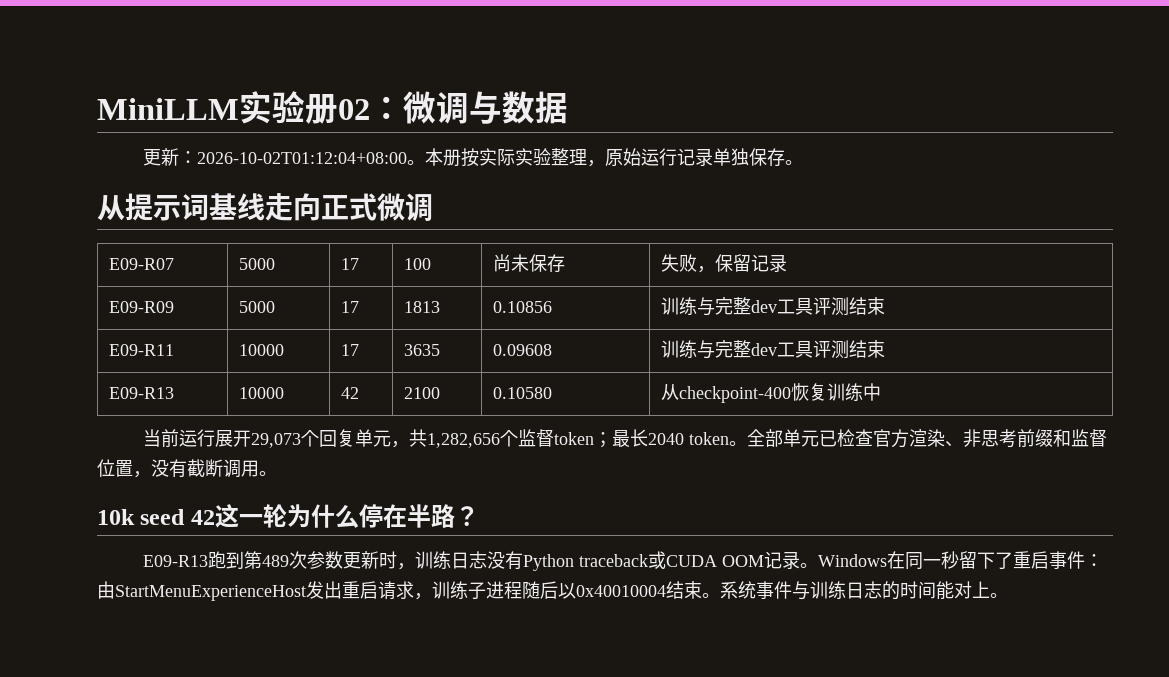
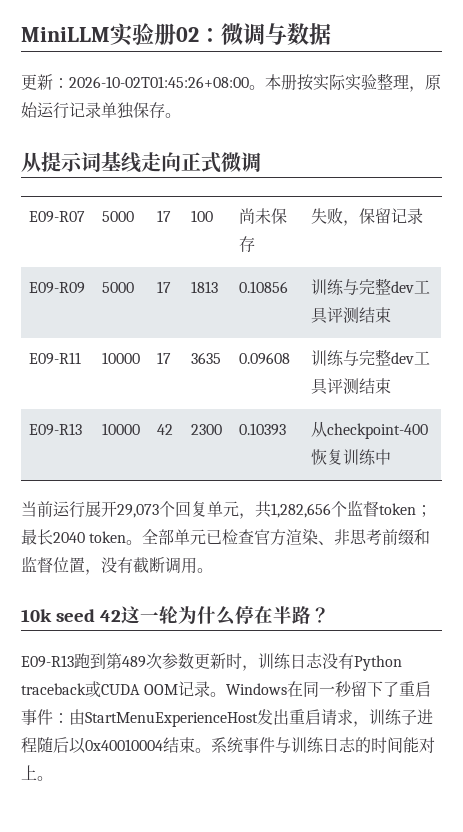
[196,152,407,164] 2026-10-02T01:12:04+08:00 -> [69,76,249,88] 2026-10-02T01:45:26+08:00
[404,387,441,399] [493,387,553,399] 2100 | 0.10580 -> [191,424,223,435] [239,423,287,436] 2300 | 0.10393

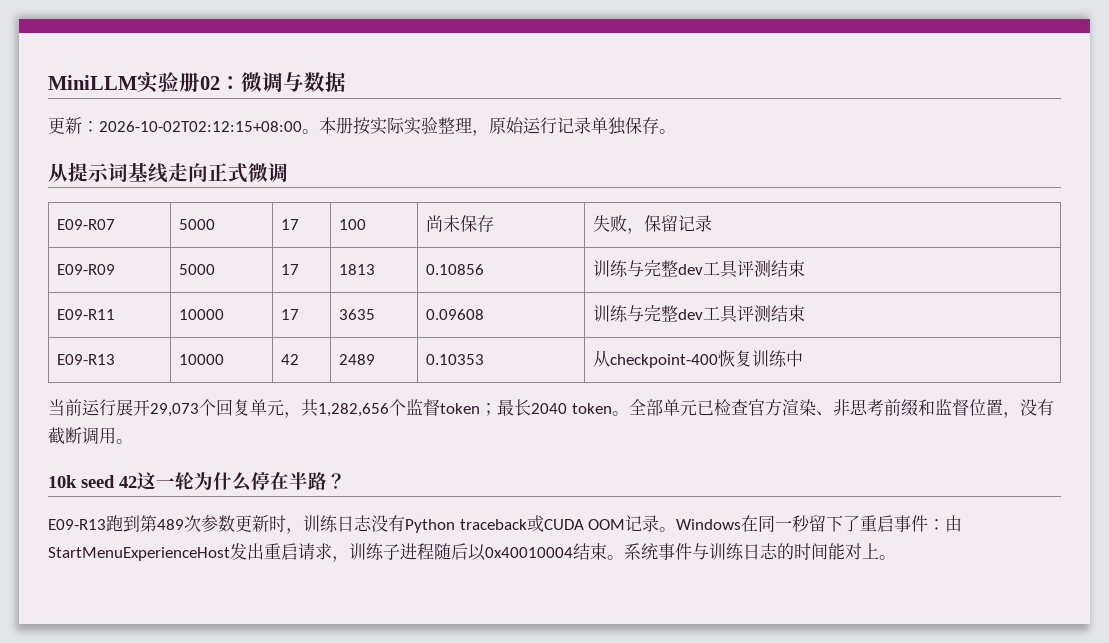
[69,76,249,88] 2026-10-02T01:45:26+08:00 -> [99,121,302,132] 2026-10-02T02:12:15+08:00
[191,424,223,435] [239,423,287,436] 2300 | 0.10393 -> [338,354,375,365] [425,354,484,365] 2489 | 0.10353

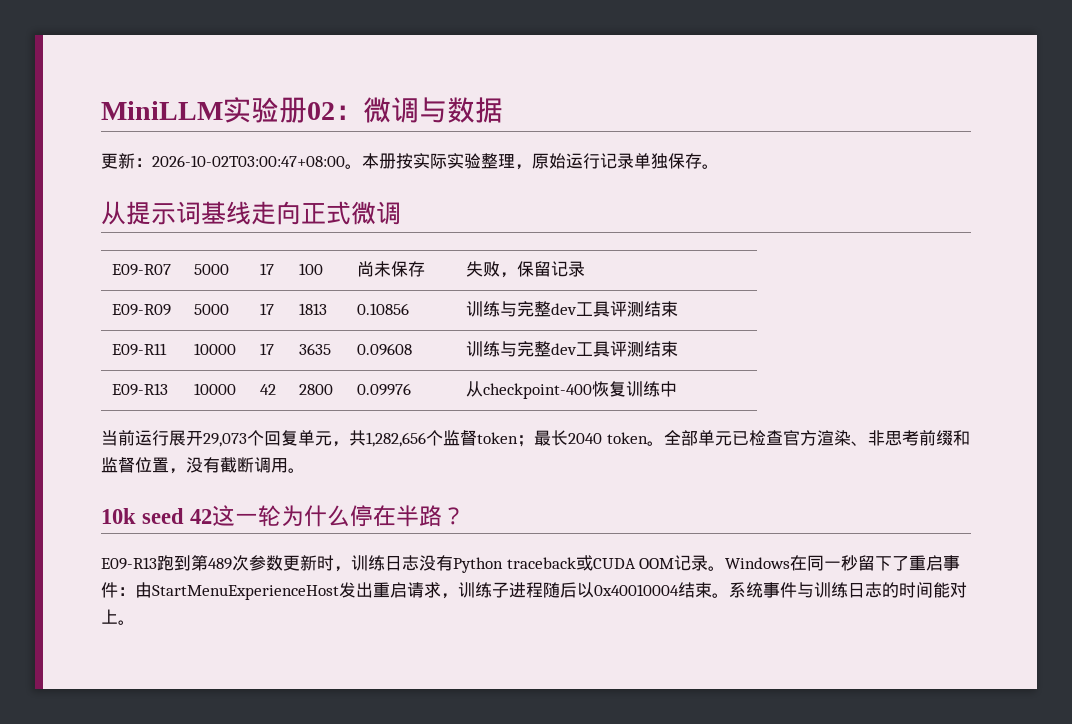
[99,121,302,132] 2026-10-02T02:12:15+08:00 -> [152,155,345,167] 2026-10-02T03:00:47+08:00
[338,354,375,365] [425,354,484,365] 2489 | 0.10353 -> [299,384,334,395] [357,383,412,396] 2800 | 0.09976

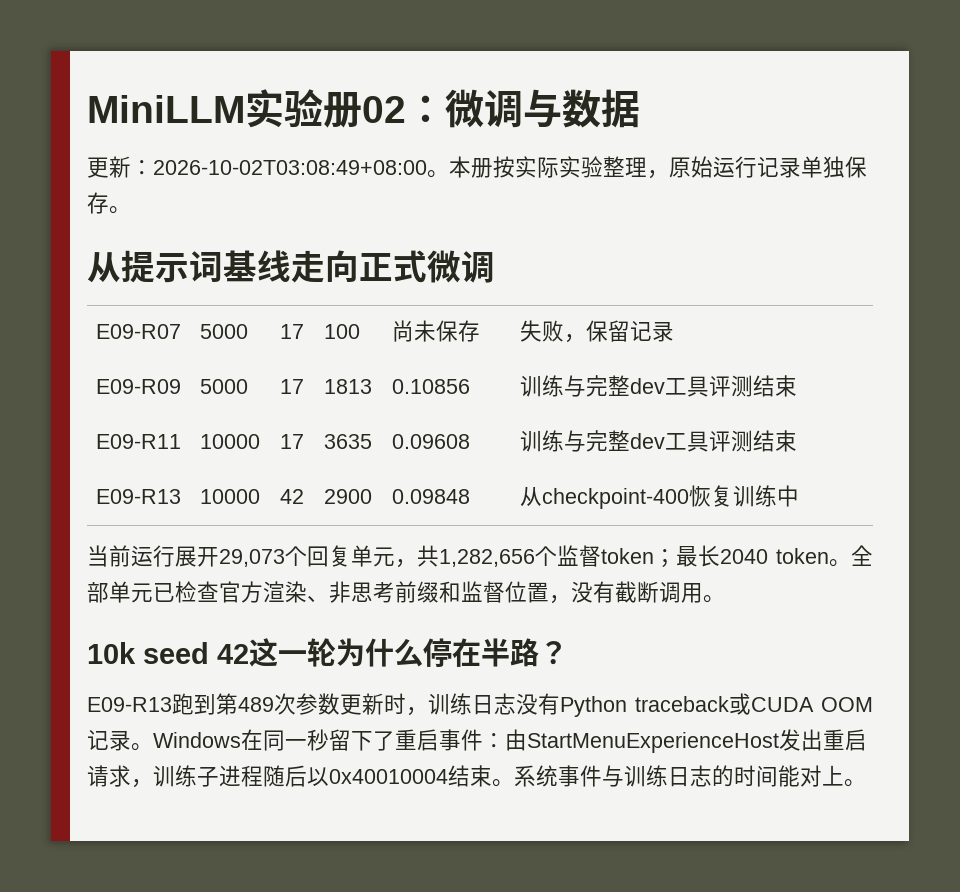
[152,155,345,167] 2026-10-02T03:00:47+08:00 -> [153,160,427,175] 2026-10-02T03:08:49+08:00
[299,384,334,395] [357,383,412,396] 2800 | 0.09976 -> [324,489,373,504] [392,489,471,504] 2900 | 0.09848

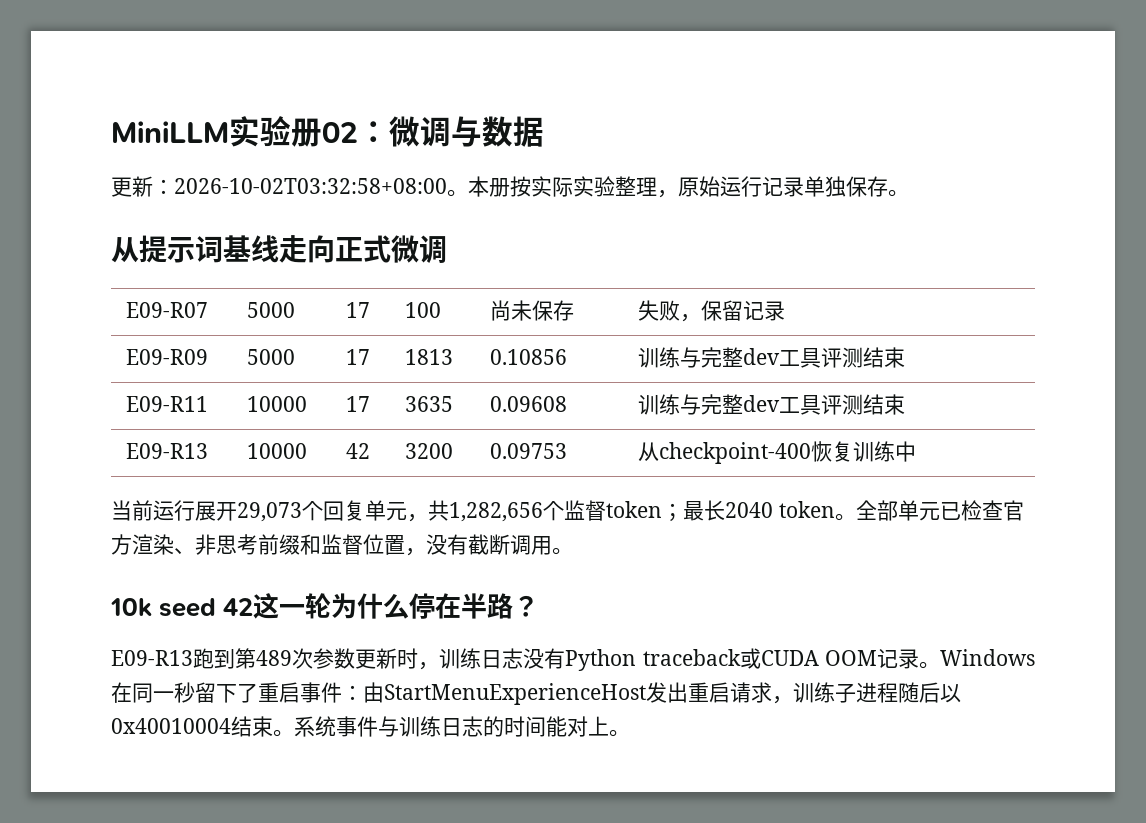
[153,160,427,175] 2026-10-02T03:08:49+08:00 -> [174,178,447,194] 2026-10-02T03:32:58+08:00
[324,489,373,504] [392,489,471,504] 2900 | 0.09848 -> [404,443,453,459] [489,443,567,459] 3200 | 0.09753

